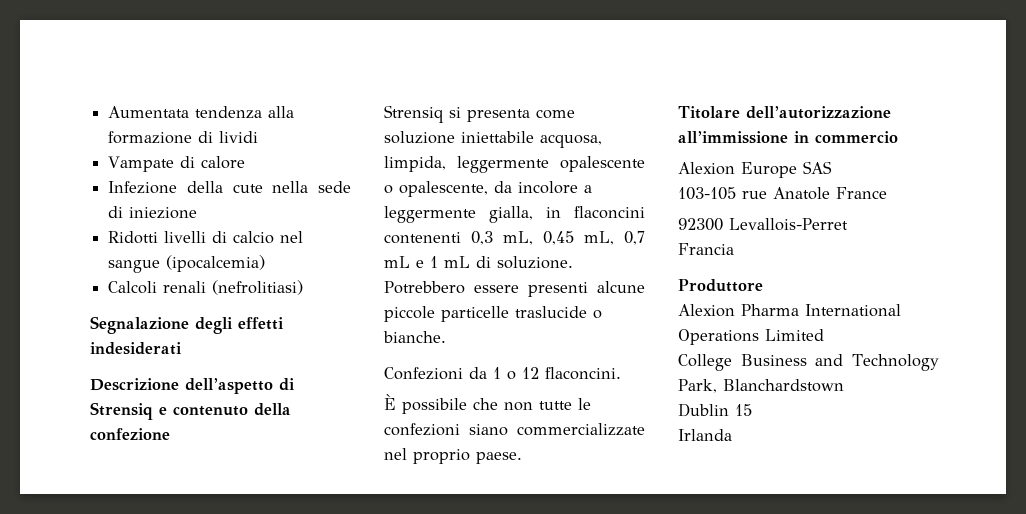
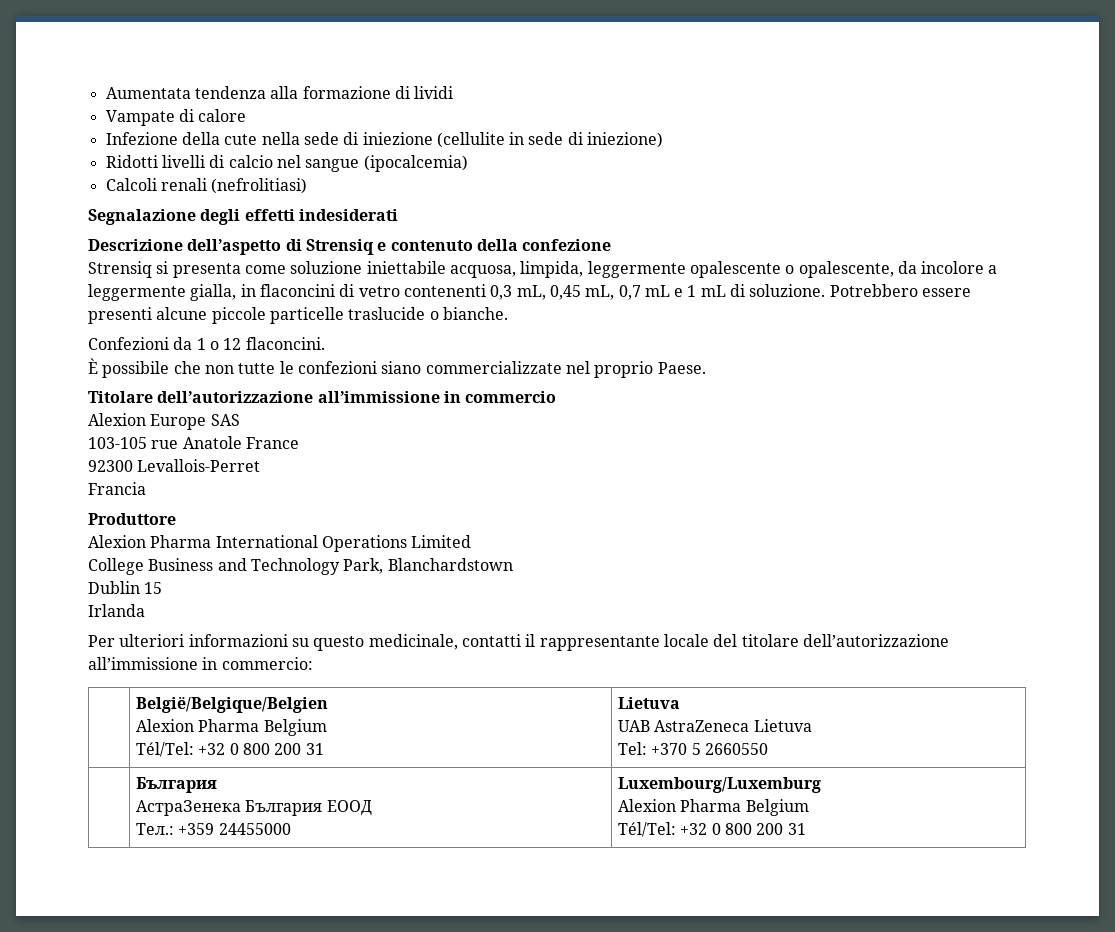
(198, 213) none -> [436,132,664,148] (cellulite in sede di iniezione)
(645, 212) none -> [339,284,400,297] di vetro
[476,452,522,464] paese. -> [657,362,706,374] Paese.
(732, 435) none -> [88,634,949,651] [88,657,313,670] [135,696,328,713] [135,719,327,736] [135,742,324,757] [617,697,680,709] [617,719,812,732] [617,742,768,755] [135,777,217,793] [135,800,372,816] [135,823,291,835] [617,777,821,793] [617,799,809,816] [617,822,806,837] // Per ulteriori informazioni su questo medicinale, contatti il rappresentante locale del titolare dell’autorizzazione all’immissione in commercio: // | België/Belgique/Belgien // Alexion Pharma Belgium // Tél/Tel: +32 0 800 200 31 | Lietuva // UAB AstraZeneca Lietuva // Tel: +370 5 2660550 // | България // АстраЗенека България ЕООД // Teл.: +359 24455000 | Luxembourg/Luxemburg // Alexion Pharma Belgium // Tél/Tel: +32 0 800 200 31

